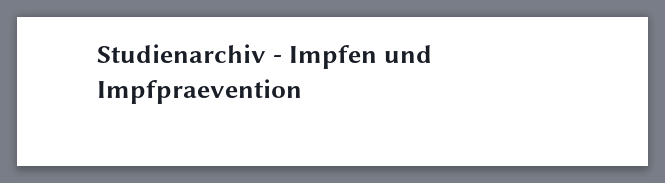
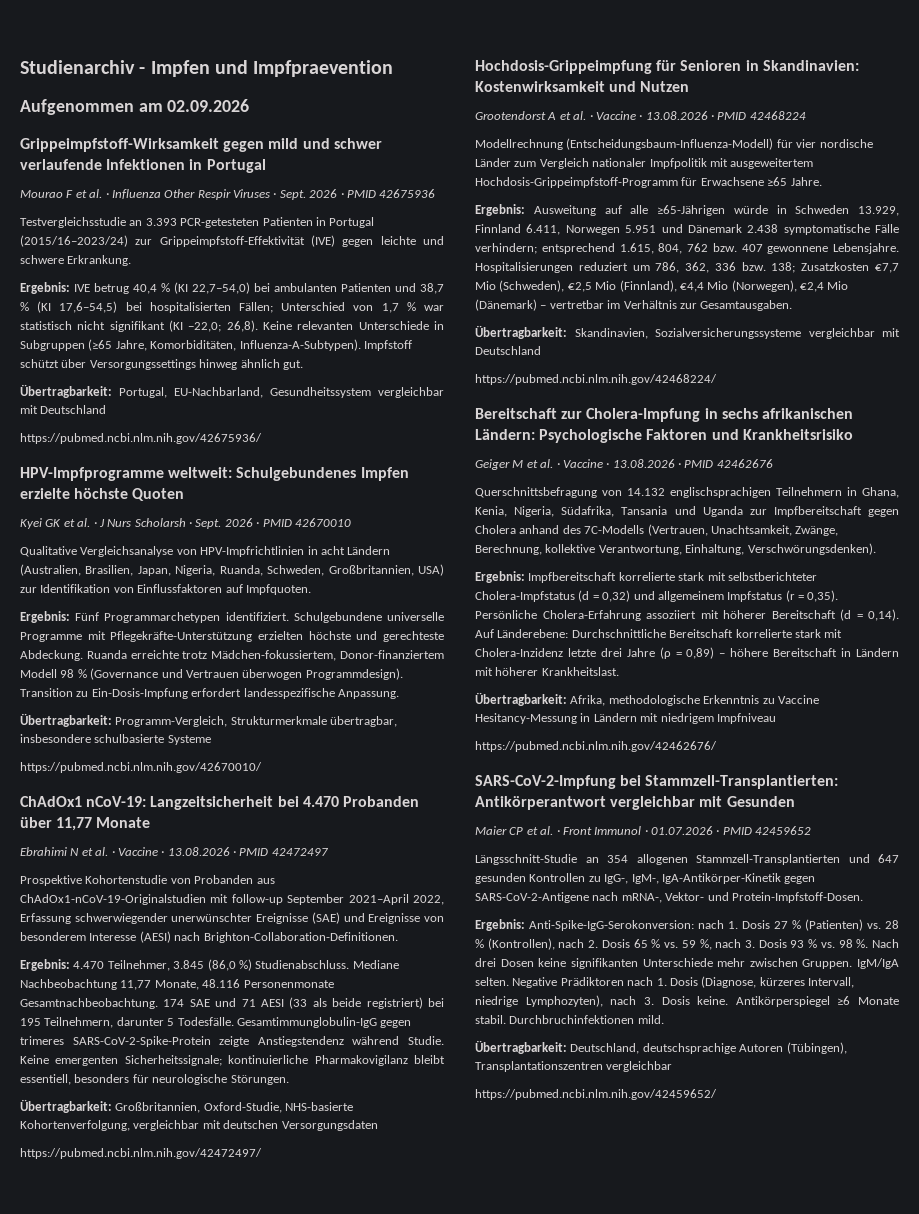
(302, 91) none -> [20,99,250,115] [20,138,382,152] [20,159,266,173] [20,189,436,200] [20,217,375,228] [20,235,444,247] [20,255,132,266] [20,282,444,294] [20,301,444,313] [20,320,444,332] [20,339,412,351] [20,359,303,370] [20,384,444,398] [20,405,107,414] [20,433,262,444] [20,467,409,481] [20,488,185,501] [20,518,351,529] [20,546,391,557] [20,564,444,576] [20,584,311,595] [20,611,444,623] [20,631,445,642] [20,650,445,661] [20,668,403,680] [20,688,399,699] [20,713,398,727] [20,734,211,745] [20,762,262,773] [20,796,419,810] [20,817,151,831] [20,847,328,856] [20,875,275,886] [20,894,444,905] [20,912,445,924] [20,931,398,943] [20,959,399,971] [20,979,334,990] [20,997,444,1009] [20,1017,412,1028] [20,1036,444,1047] [20,1055,445,1066] [20,1074,289,1085] [20,1099,354,1113] [20,1120,378,1131] [20,1148,262,1159] [475,60,859,74] [475,81,690,92] [475,111,806,120] [475,138,873,150] [475,158,814,169] [475,177,822,188] [475,204,899,216] [475,224,899,235] [475,243,899,254] [475,262,899,273] [475,280,849,292] [475,299,793,311] [475,325,900,339] [475,346,541,355] [475,374,717,385] [475,408,853,422] [475,429,853,443] [475,459,773,470] [475,487,899,498] [475,506,899,517] [475,524,839,536] [475,543,876,555] [475,571,817,583] [475,590,839,602] [475,609,899,621] [475,629,843,638] [475,647,899,659] [475,667,619,676] [475,692,819,706] [475,713,776,724] [475,741,717,752] [475,775,839,789] [475,796,795,810] [475,826,812,835] [475,854,899,865] [475,873,816,884] [475,892,863,903] [475,919,899,931] [475,938,900,950] [475,958,899,969] [475,976,854,988] [475,995,899,1007] [475,1015,664,1024] [475,1040,847,1054] [475,1061,673,1072] [475,1089,717,1100] // Aufgenommen am 02.09.2026 // Grippeimpfstoff-Wirksamkeit gegen mild und schwer verlaufende Infektionen in Portugal // Mourao F et al. · Influenza Other Respir Viruses · Sept. 2026 · PMID 42675936 // Testvergleichsstudie an 3.393 PCR-getesteten Patienten in Portugal (2015/16–2023/24) zur Grippeimpfstoff-Effektivität (IVE) gegen leichte und schwere Erkrankung. // Ergebnis: IVE betrug 40,4 % (KI 22,7–54,0) bei ambulanten Patienten und 38,7 % (KI 17,6–54,5) bei hospitalisierten Fällen; Unterschied von 1,7 % war statistisch nicht signifikant (KI −22,0; 26,8). Keine relevanten Unterschiede in Subgruppen (≥65 Jahre, Komorbiditäten, Influenza-A-Subtypen). Impfstoff schützt über Versorgungssettings hinweg ähnlich gut. // Übertragbarkeit: Portugal, EU-Nachbarland, Gesundheitssystem vergleichbar mit Deutschland // https://pubmed.ncbi.nlm.nih.gov/42675936/ // HPV-Impfprogramme weltweit: Schulgebundenes Impfen erzielte höchste Quoten // Kyei GK et al. · J Nurs Scholarsh · Sept. 2026 · PMID 42670010 // Qualitative Vergleichsanalyse von HPV-Impfrichtlinien in acht Ländern (Australien, Brasilien, Japan, Nigeria, Ruanda, Schweden, Großbritannien, USA) zur Identifikation von Einflussfaktoren auf Impfquoten. // Ergebnis: Fünf Programmarchetypen identifiziert. Schulgebundene universelle Programme mit Pflegekräfte-Unterstützung erzielten höchste und gerechteste Abdeckung. Ruanda erreichte trotz Mädchen-fokussiertem, Donor-finanziertem Modell 98 % (Governance und Vertrauen überwogen Programmdesign). Transition zu Ein-Dosis-Impfung erfordert landesspezifische Anpassung. // Übertragbarkeit: Programm-Vergleich, Strukturmerkmale übertragbar, insbesondere schulbasierte Systeme // https://pubmed.ncbi.nlm.nih.gov/42670010/ // ChAdOx1 nCoV-19: Langzeitsicherheit bei 4.470 Probanden über 11,77 Monate // Ebrahimi N et al. · Vaccine · 13.08.2026 · PMID 42472497 // Prospektive Kohortenstudie von Probanden aus ChAdOx1-nCoV-19-Originalstudien mit follow-up September 2021–April 2022, Erfassung schwerwiegender unerwünschter Ereignisse (SAE) und Ereignisse von besonderem Interesse (AESI) nach Brighton-Collaboration-Definitionen. // Ergebnis: 4.470 Teilnehmer, 3.845 (86,0 %) Studienabschluss. Mediane Nachbeobachtung 11,77 Monate, 48.116 Personenmonate Gesamtnachbeobachtung. 174 SAE und 71 AESI (33 als beide registriert) bei 195 Teilnehmern, darunter 5 Todesfälle. Gesamtimmunglobulin-IgG gegen trimeres SARS-CoV-2-Spike-Protein zeigte Anstiegstendenz während Studie. Keine emergenten Sicherheitssignale; kontinuierliche Pharmakovigilanz bleibt essentiell, besonders für neurologische Störungen. // Übertragbarkeit: Großbritannien, Oxford-Studie, NHS-basierte Kohortenverfolgung, vergleichbar mit deutschen Versorgungsdaten // https://pubmed.ncbi.nlm.nih.gov/42472497/ // Hochdosis-Grippeimpfung für Senioren in Skandinavien: Kostenwirksamkeit und Nutzen // Grootendorst A et al. · Vaccine · 13.08.2026 · PMID 42468224 // Modellrechnung (Entscheidungsbaum-Influenza-Modell) für vier nordische Länder zum Vergleich nationaler Impfpolitik mit ausgeweitertem Hochdosis-Grippeimpfstoff-Programm für Erwachsene ≥65 Jahre. // Ergebnis: Ausweitung auf alle ≥65-Jährigen würde in Schweden 13.929, Finnland 6.411, Norwegen 5.951 und Dänemark 2.438 symptomatische Fälle verhindern; entsprechend 1.615, 804, 762 bzw. 407 gewonnene Lebensjahre. Hospitalisierungen reduziert um 786, 362, 336 bzw. 138; Zusatzkosten €7,7 Mio (Schweden), €2,5 Mio (Finnland), €4,4 Mio (Norwegen), €2,4 Mio (Dänemark) – vertretbar im Verhältnis zur Gesamtausgaben. // Übertragbarkeit: Skandinavien, Sozialversicherungssysteme vergleichbar mit Deutschland // https://pubmed.ncbi.nlm.nih.gov/42468224/ // Bereitschaft zur Cholera-Impfung in sechs afrikanischen Ländern: Psychologische Faktoren und Krankheitsrisiko // Geiger M et al. · Vaccine · 13.08.2026 · PMID 42462676 // Querschnittsbefragung von 14.132 englischsprachigen Teilnehmern in Ghana, Kenia, Nigeria, Südafrika, Tansania und Uganda zur Impfbereitschaft gegen Cholera anhand des 7C-Modells (Vertrauen, Unachtsamkeit, Zwänge, Berechnung, kollektive Verantwortung, Einhaltung, Verschwörungsdenken). // Ergebnis: Impfbereitschaft korrelierte stark mit selbstberichteter Cholera-Impfstatus (d = 0,32) und allgemeinem Impfstatus (r = 0,35). Persönliche Cholera-Erfahrung assoziiert mit höherer Bereitschaft (d = 0,14). Auf Länderebene: Durchschnittliche Bereitschaft korrelierte stark mit Cholera-Inzidenz letzte drei Jahre (ρ = 0,89) – höhere Bereitschaft in Ländern mit höherer Krankheitslast. // Übertragbarkeit: Afrika, methodologische Erkenntnis zu Vaccine Hesitancy-Messung in Ländern mit niedrigem Impfniveau // https://pubmed.ncbi.nlm.nih.gov/42462676/ // SARS-CoV-2-Impfung bei Stammzell-Transplantierten: Antikörperantwort vergleichbar mit Gesunden // Maier CP et al. · Front Immunol · 01.07.2026 · PMID 42459652 // Längsschnitt-Studie an 354 allogenen Stammzell-Transplantierten und 647 gesunden Kontrollen zu IgG-, IgM-, IgA-Antikörper-Kinetik gegen SARS-CoV-2-Antigene nach mRNA-, Vektor- und Protein-Impfstoff-Dosen. // Ergebnis: Anti-Spike-IgG-Serokonversion: nach 1. Dosis 27 % (Patienten) vs. 28 % (Kontrollen), nach 2. Dosis 65 % vs. 59 %, nach 3. Dosis 93 % vs. 98 %. Nach drei Dosen keine signifikanten Unterschiede mehr zwischen Gruppen. IgM/IgA selten. Negative Prädiktoren nach 1. Dosis (Diagnose, kürzeres Intervall, niedrige Lymphozyten), nach 3. Dosis keine. Antikörperspiegel ≥6 Monate stabil. Durchbruchinfektionen mild. // Übertragbarkeit: Deutschland, deutschsprachige Autoren (Tübingen), Transplantationszentren vergleichbar // https://pubmed.ncbi.nlm.nih.gov/42459652/

